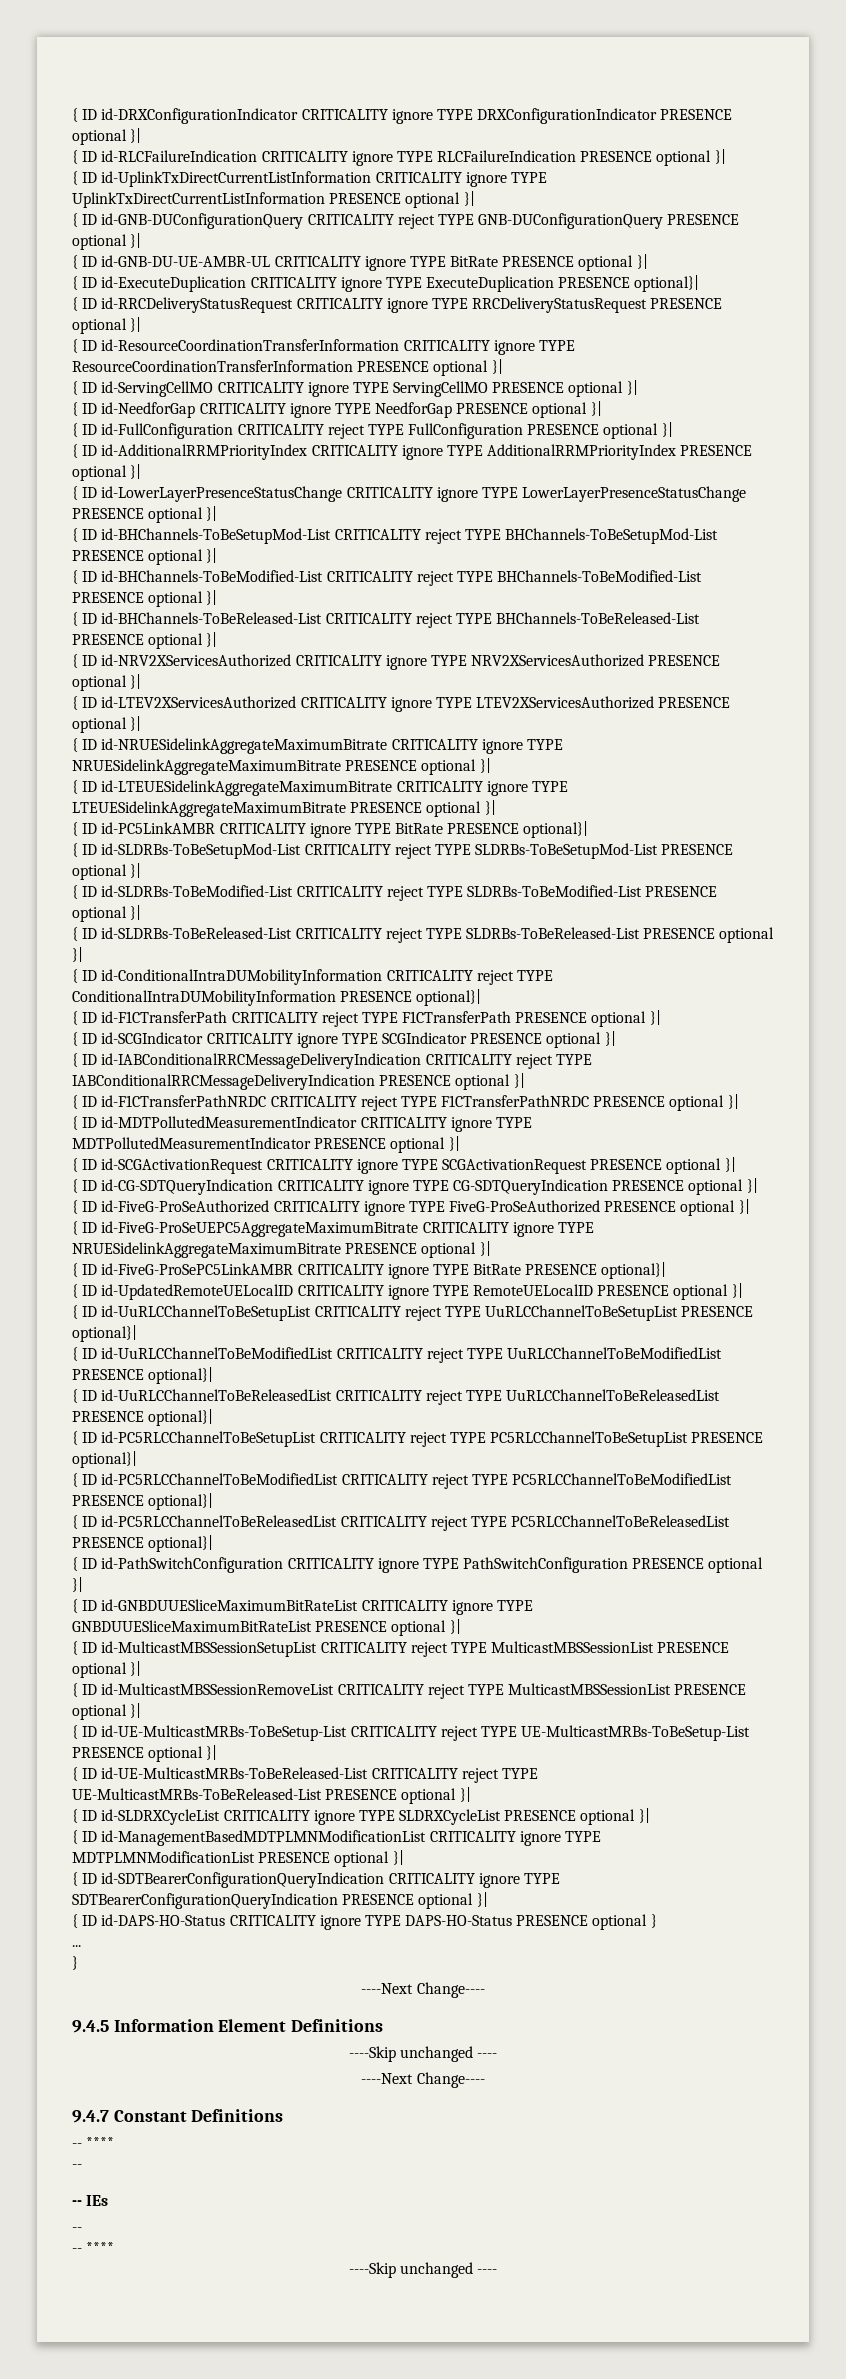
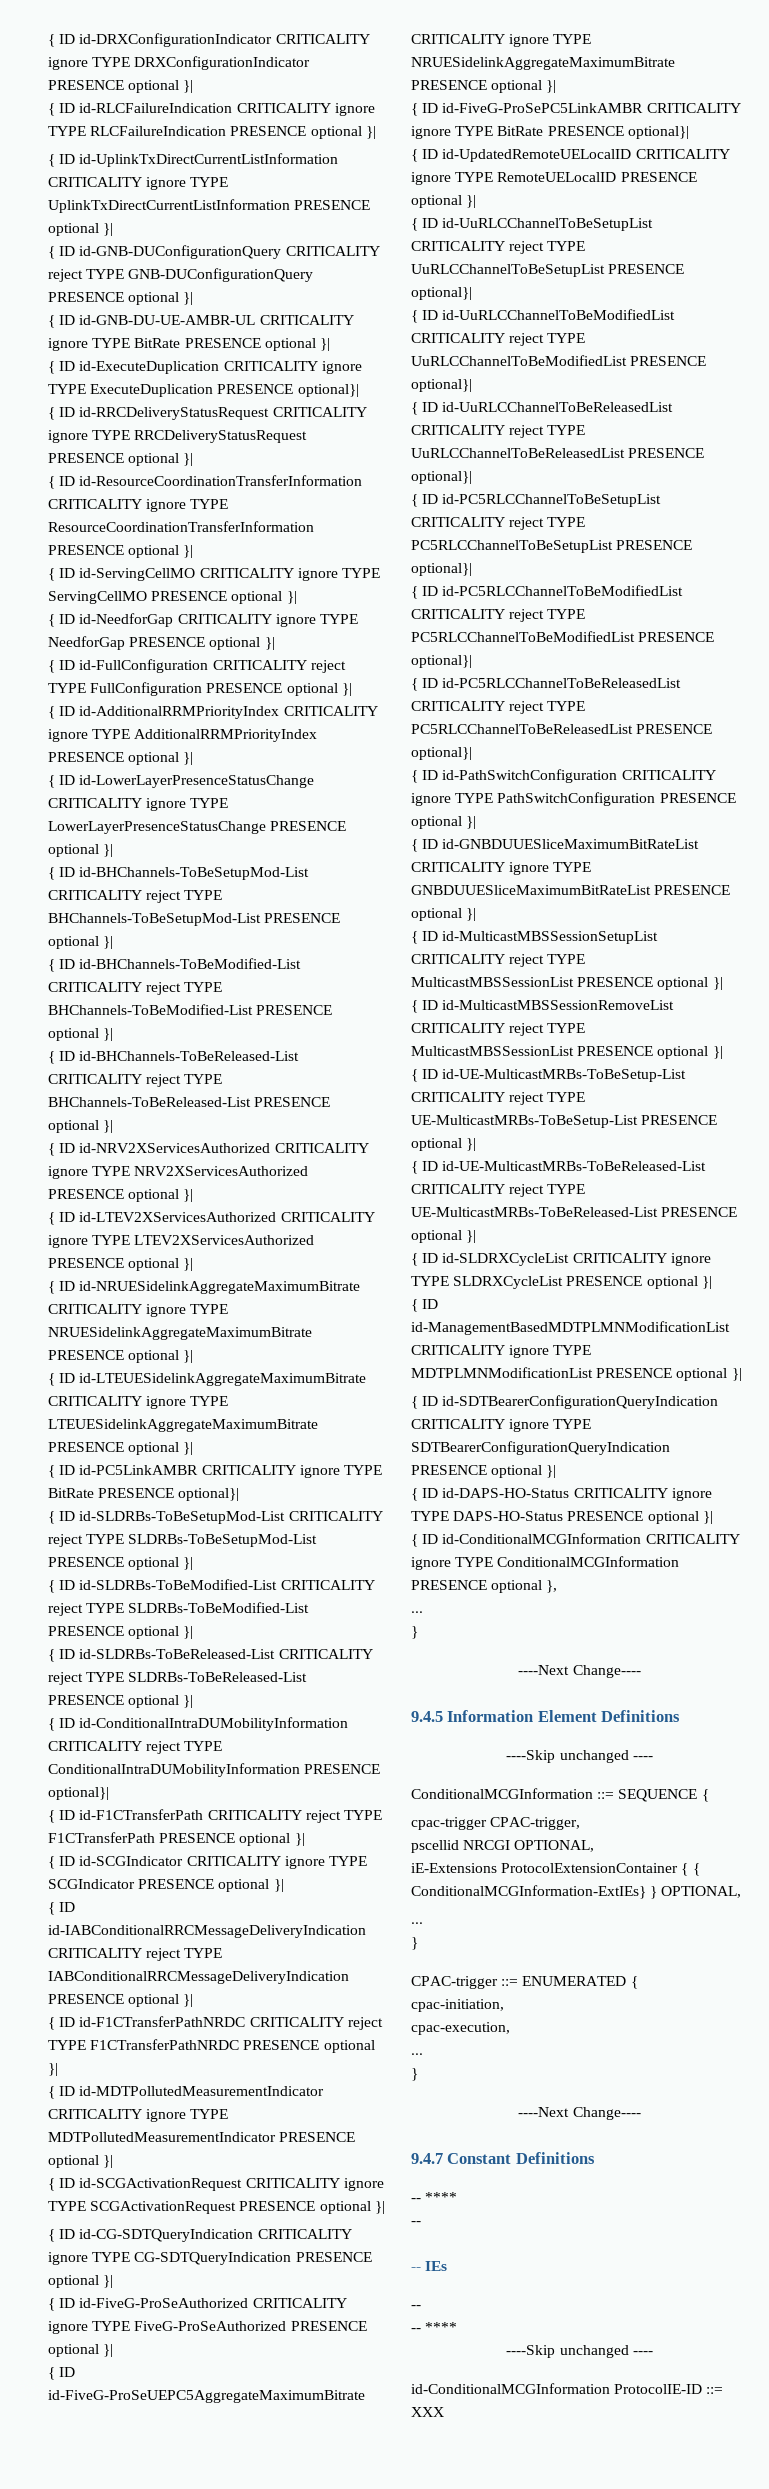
[650,1914,657,1928] } -> [702,1511,713,1524] [411,1533,740,1547] [411,1556,680,1570] [411,1580,558,1593] }| // { ID id-ConditionalMCGInformation CRITICALITY ignore TYPE ConditionalMCGInformation PRESENCE optional },
(498, 2055) none -> [411,1788,709,1802] [411,1817,581,1830] [411,1840,595,1853] [411,1863,700,1876] [411,1885,742,1899] [411,1922,423,1924] [411,1937,418,1950] [411,1976,638,1989] [411,1999,504,2012] [411,2022,510,2035] [411,2053,423,2055] [411,2068,418,2081] // ConditionalMCGInformation ::= SEQUENCE { // cpac-trigger CPAC-trigger, // pscellid NRCGI OPTIONAL, // iE-Extensions ProtocolExtensionContainer { { ConditionalMCGInformation-ExtIEs} } OPTIONAL, // ... // } // CPAC-trigger ::= ENUMERATED { // cpac-initiation, // cpac-execution, // ... // }
(498, 2271) none -> [411,2383,724,2394] [411,2407,444,2417] // id-ConditionalMCGInformation ProtocolIE-ID ::= XXX

